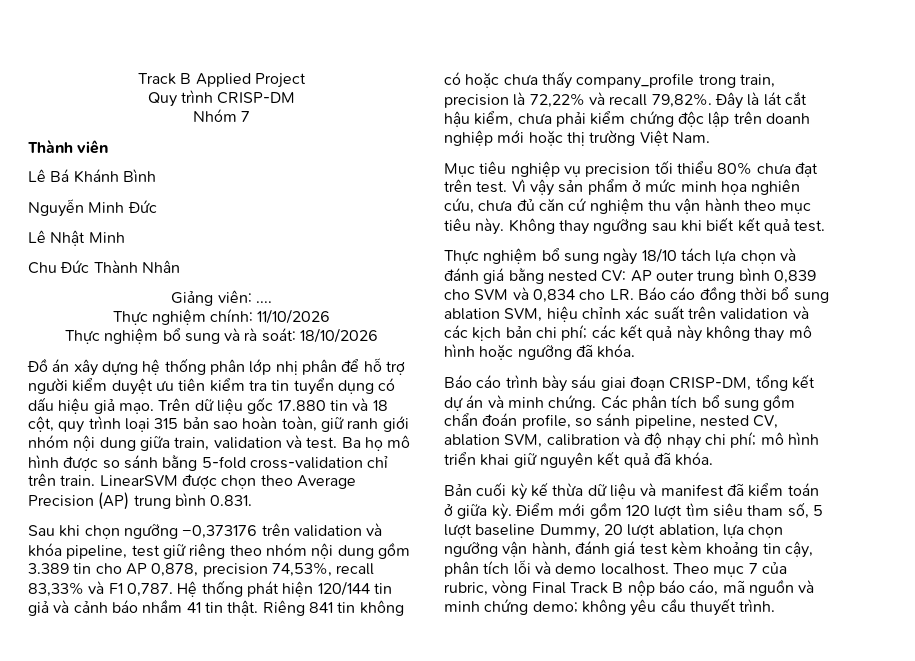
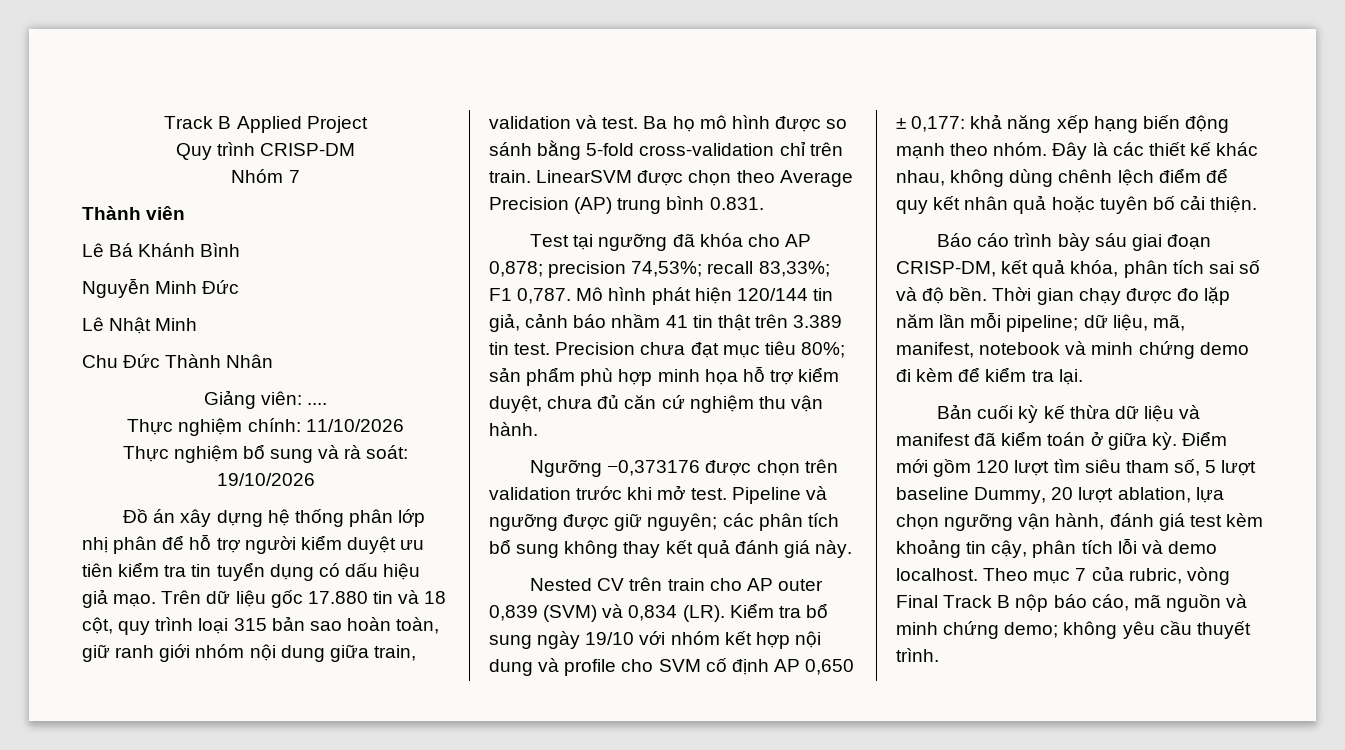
[300,328,379,343] 18/10/2026 -> [216,473,315,486] 19/10/2026
[28,523,383,539] [28,542,410,559] [28,562,375,577] [28,580,243,597] Sau khi chọn ngưỡng −0,373176 trên validation và khóa pipeline, test giữ riêng theo nhóm nội dung gồm 3.389 tin cho AP 0,878, precision 74,53%, recall 83,33% và F1 0,787. Hệ thống -> [530,233,812,251] [489,261,830,278] [489,287,647,304] Test tại ngưỡng đã khóa cho AP 0,878; precision 74,53%; recall 83,33%; F1 0,787. Mô hình
[28,600,70,616] giả và -> [489,313,520,332] giả,
[227,600,404,616] [444,71,775,89] [444,91,807,109] [444,111,810,127] [444,130,710,146] [444,160,818,177] [444,179,801,196] [444,198,474,214] thật. Riêng 841 tin không có hoặc chưa thấy company_profile trong train, precision là 72,22% và recall 79,82%. Đây là lát cắt hậu kiểm, chưa phải kiểm chứng độc lập trên doanh nghiệp mới hoặc thị trường Việt Nam. // Mục tiêu nghiệp vụ precision tối thiểu 80% chưa đạt trên test. Vì vậy sản phẩm ở mức minh họa nghiên cứu, -> [717,314,843,331] [489,341,845,358] [489,366,840,386] [489,395,542,413] thật trên 3.389 tin test. Precision chưa đạt mục tiêu 80%; sản phẩm phù hợp minh họa hỗ trợ kiểm duyệt,
[704,198,812,214] [444,217,826,235] [444,248,796,265] [444,267,816,284] [444,286,829,303] [444,305,809,322] [444,324,812,342] [444,344,636,360] hành theo mục tiêu này. Không thay ngưỡng sau khi biết kết quả test. // Thực nghiệm bổ sung ngày 18/10 tách lựa chọn và đánh giá bằng nested CV: AP outer trung bình 0,839 cho SVM và 0,834 cho LR. Báo cáo đồng thời bổ sung ablation SVM, hiệu chỉnh xác suất trên validation và các kịch bản chi phí; các kết quả này không thay mô hình hoặc ngưỡng đã khóa. -> [489,422,538,436] [530,459,838,477] [489,485,827,504] [489,513,839,531] [489,539,853,558] [530,577,824,591] [489,603,828,622] [489,631,821,649] [489,658,855,676] [896,114,1229,133] [896,142,1259,160] [896,168,1228,187] [896,195,1258,214] hành. // Ngưỡng −0,373176 được chọn trên validation trước khi mở test. Pipeline và ngưỡng được giữ nguyên; các phân tích bổ sung không thay kết quả đánh giá này. // Nested CV trên train cho AP outer 0,839 (SVM) và 0,834 (LR). Kiểm tra bổ sung ngày 19/10 với nhóm kết hợp nội dung và profile cho SVM cố định AP 0,650 ± 0,177: khả năng xếp hạng biến động mạnh theo nhóm. Đây là các thiết kế khác nhau, không dùng chênh lệch điểm để quy kết nhân quả hoặc tuyên bố cải thiện.
[755,374,815,391] [444,394,796,411] [444,413,779,429] [444,432,819,449] [444,451,714,469] tổng kết dự án và minh chứng. Các phân tích bổ sung gồm chẩn đoán profile, so sánh pipeline, nested CV, ablation SVM, calibration và độ nhạy chi phí; mô hình triển khai giữ nguyên kết quả đã khóa. -> [1001,259,1260,278] [896,287,1231,305] [896,312,1185,332] [896,341,1249,359] [896,367,1083,385] kết quả khóa, phân tích sai số và độ bền. Thời gian chạy được đo lặp năm lần mỗi pipeline; dữ liệu, mã, manifest, notebook và minh chứng demo đi kèm để kiểm tra lại.

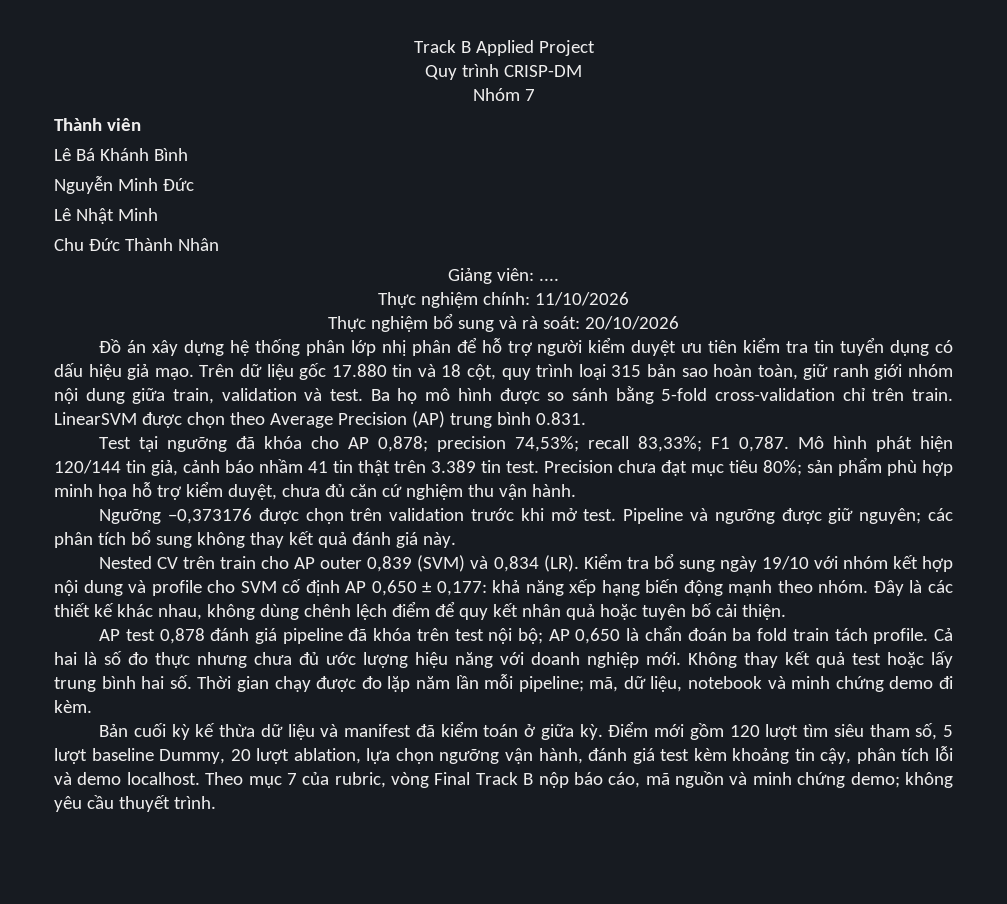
[216,473,315,486] 19/10/2026 -> [584,316,679,330] 20/10/2026
[937,233,1212,251] [896,259,1260,278] [896,287,988,304] Báo cáo trình bày sáu giai đoạn CRISP-DM, kết quả khóa, phân tích sai số và độ bền. -> [99,625,954,644] [54,651,953,668] [54,675,192,692] AP test 0,878 đánh giá pipeline đã khóa trên test nội bộ; AP 0,650 là chẩn đoán ba fold train tách profile. Cả hai là số đo thực nhưng chưa đủ ước lượng hiệu năng với doanh nghiệp mới. Không thay kết quả test hoặc lấy trung bình hai số.
(1079, 323) none -> [589,677,619,692] mã,
[1152,314,1185,331] [896,342,974,358] mã, manifest, -> (683, 684) none
[916,367,1083,385] kèm để kiểm tra lại. -> [54,700,92,713] kèm.

